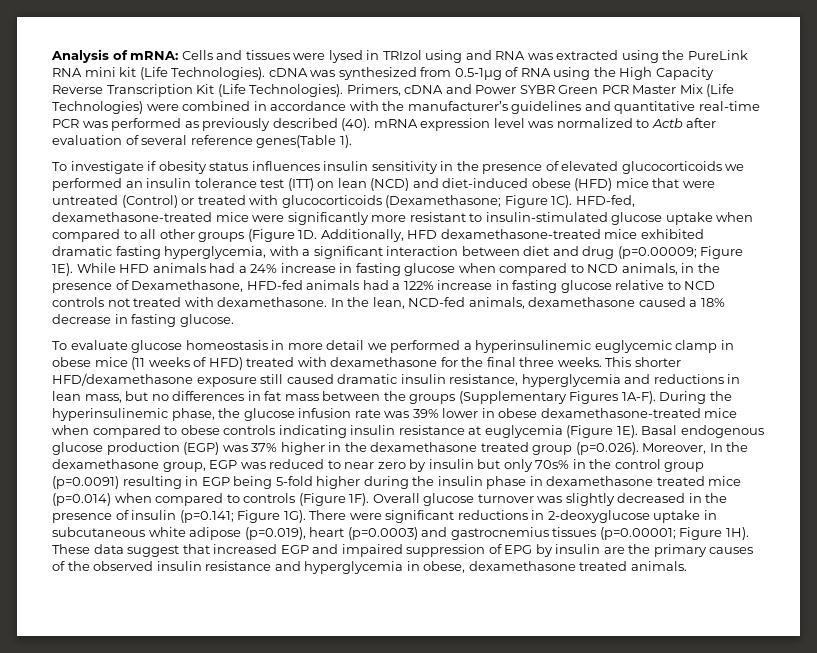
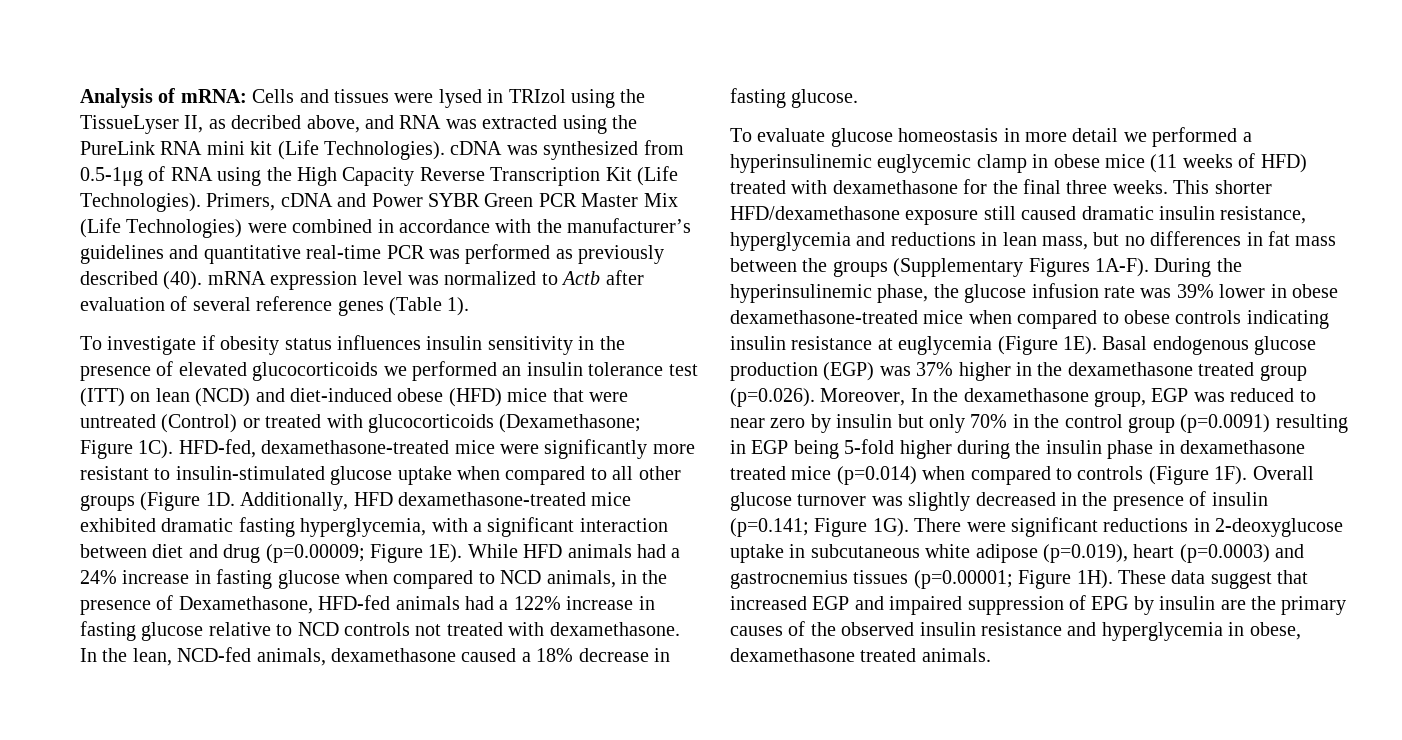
(463, 56) none -> [620,89,646,103] [80,115,360,134] the TissueLyser II, as decribed above,
[256,135,337,148] genes(Table -> [337,297,442,316] genes (Table
[535,460,570,469] 70s% -> [970,414,1008,428] 70%

